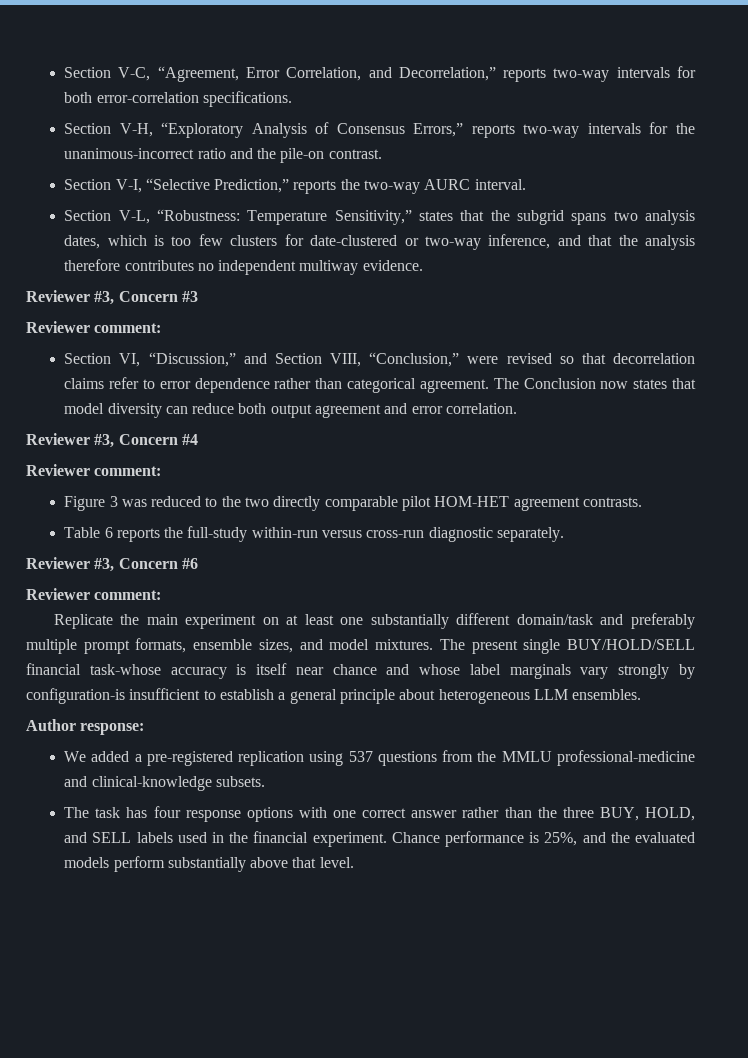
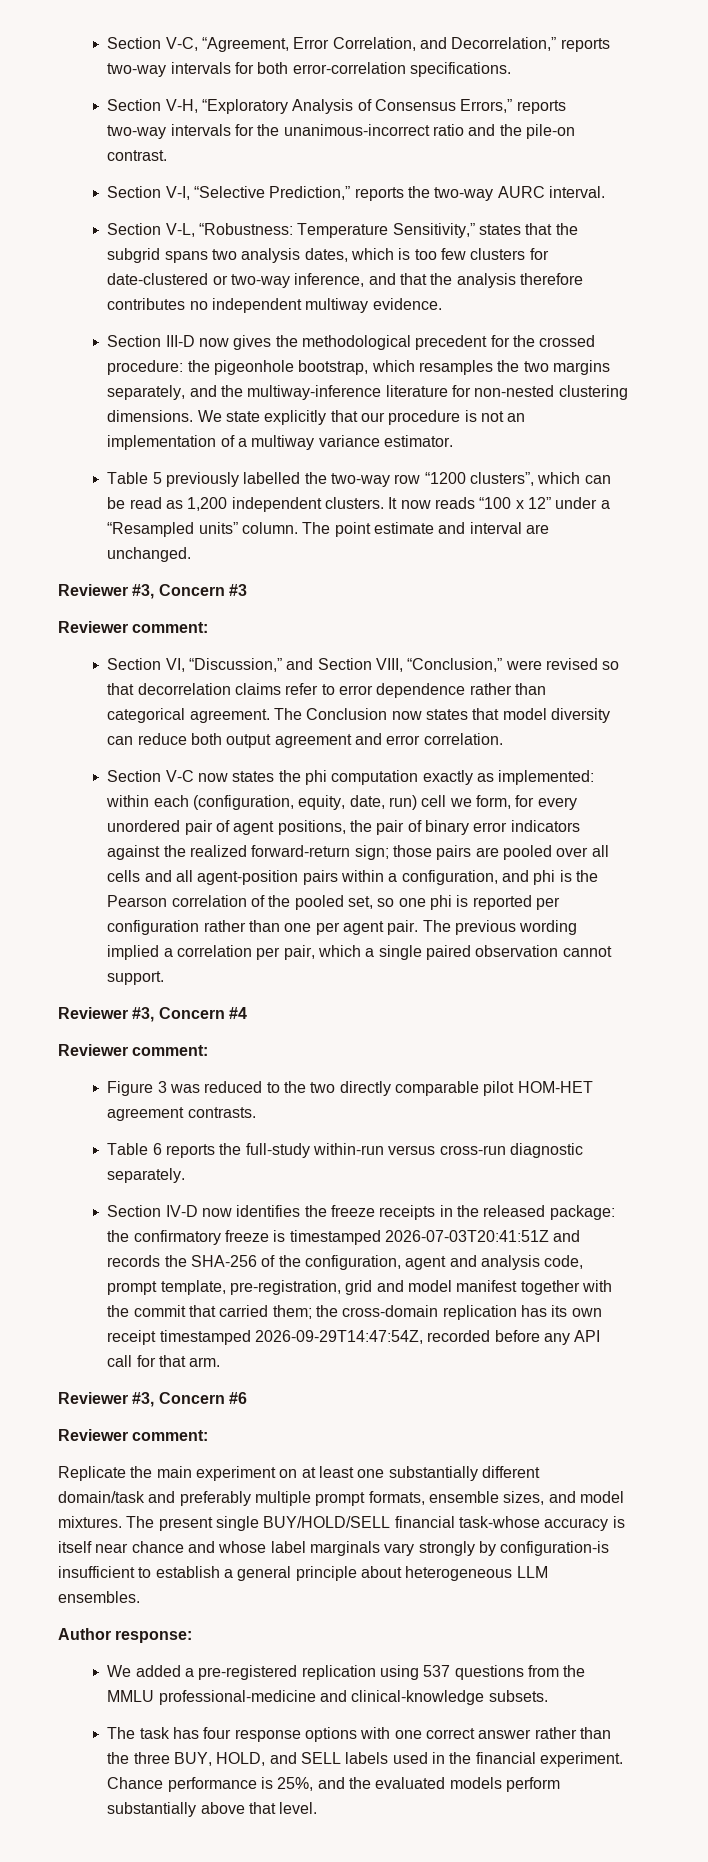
(423, 265) none -> [107,335,596,350] [107,360,611,375] [107,385,628,400] [107,410,526,425] [107,435,454,450] [107,472,611,487] [107,497,610,512] [107,522,550,537] [107,547,192,562] // Section III-D now gives the methodological precedent for the crossed procedure: the pigeonhole bootstrap, which resamples the two margins separately, and the multiway-inference literature for non-nested clustering dimensions. We state explicitly that our procedure is not an implementation of a multiway variance estimator. // Table 5 previously labelled the two-way row “1200 clusters”, which can be read as 1,200 independent clusters. It now reads “100 x 12” under a “Resampled units” column. The point estimate and interval are unchanged.
(518, 408) none -> [107,770,595,785] [106,795,577,810] [107,820,580,835] [107,845,609,860] [107,870,598,885] [107,895,560,910] [107,920,578,935] [107,945,612,960] [107,971,165,985] // Section V-C now states the phi computation exactly as implemented: within each (configuration, equity, date, run) cell we form, for every unordered pair of agent positions, the pair of binary error indicators against the realized forward-return sign; those pairs are pooled over all cells and all agent-position pairs within a configuration, and phi is the Pearson correlation of the pooled set, so one phi is reported per configuration rather than one per agent pair. The previous wording implied a correlation per pair, which a single paired observation cannot support.
(565, 534) none -> [107,1205,615,1220] [107,1230,581,1245] [107,1255,584,1270] [107,1280,613,1295] [107,1305,602,1320] [107,1330,601,1345] [107,1355,221,1367] // Section IV-D now identifies the freeze receipts in the released package: the confirmatory freeze is timestamped 2026-07-03T20:41:51Z and records the SHA-256 of the configuration, agent and analysis code, prompt template, pre-registration, grid and model manifest together with the commit that carried them; the cross-domain replication has its own receipt timestamped 2026-09-29T14:47:54Z, recorded before any API call for that arm.

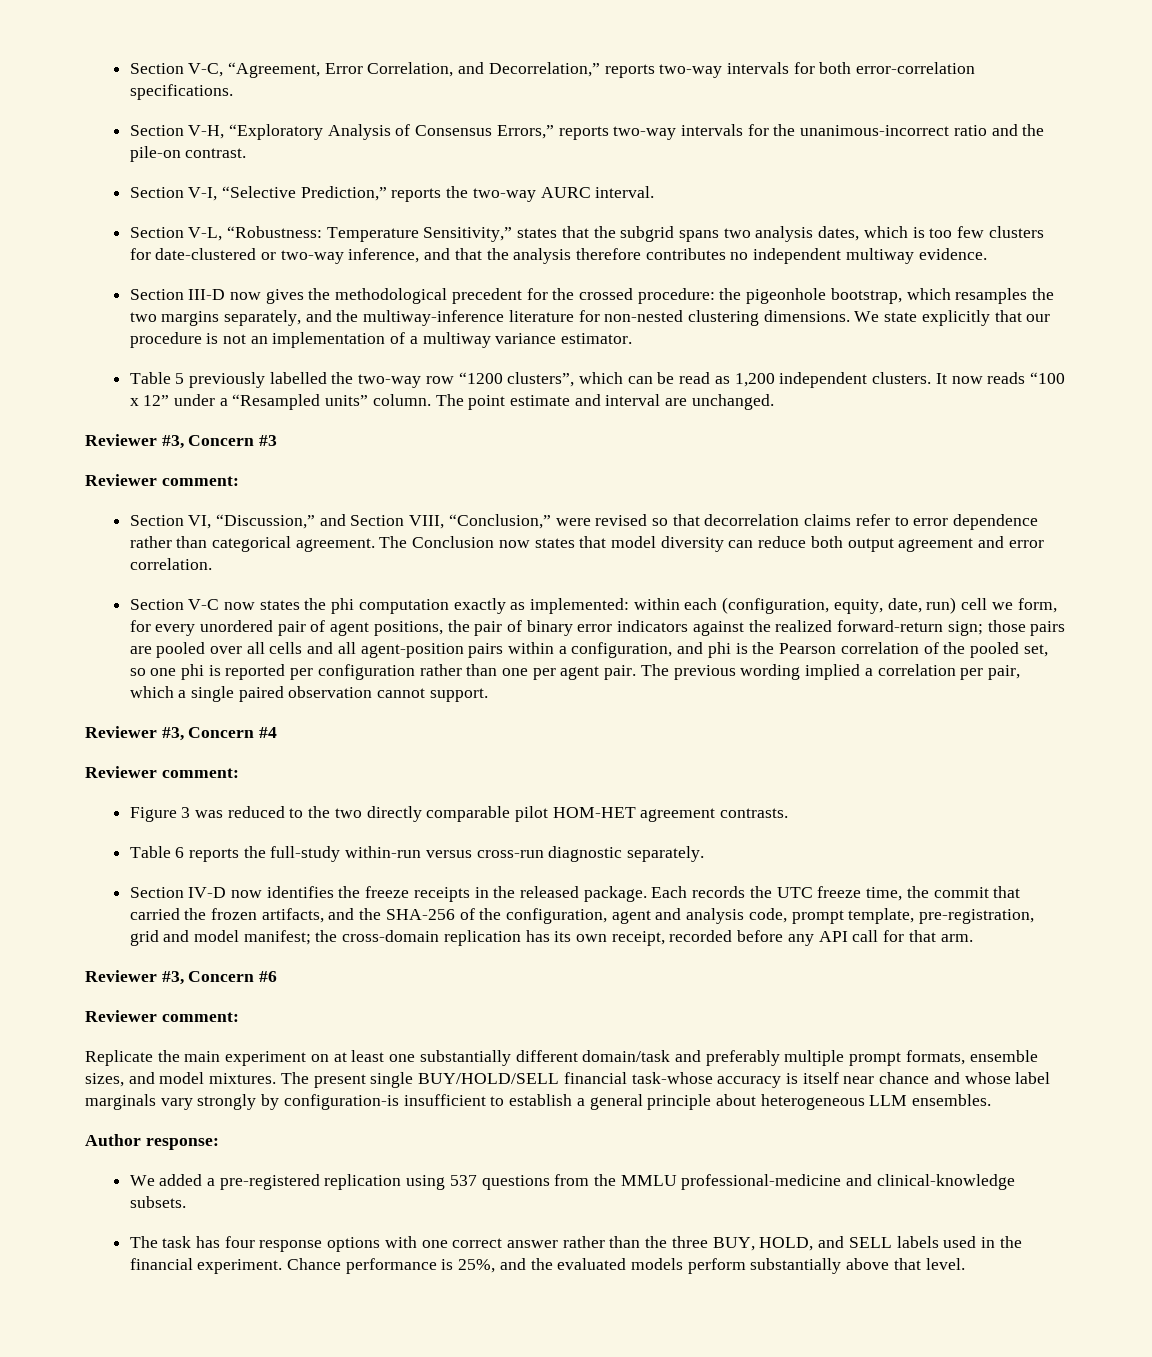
[549,1205,615,1220] [107,1230,581,1245] [107,1255,161,1267] package: the confirmatory freeze is timestamped 2026-07-03T20:41:51Z and records -> [583,886,1021,902] [129,908,355,923] package. Each records the UTC freeze time, the commit that carried the frozen artifacts, and
[456,1280,613,1295] [107,1305,312,1319] manifest together with the commit that carried them; -> [243,930,311,945] manifest;
[107,1330,424,1345] receipt timestamped 2026-09-29T14:47:54Z, -> [611,931,665,946] receipt,

